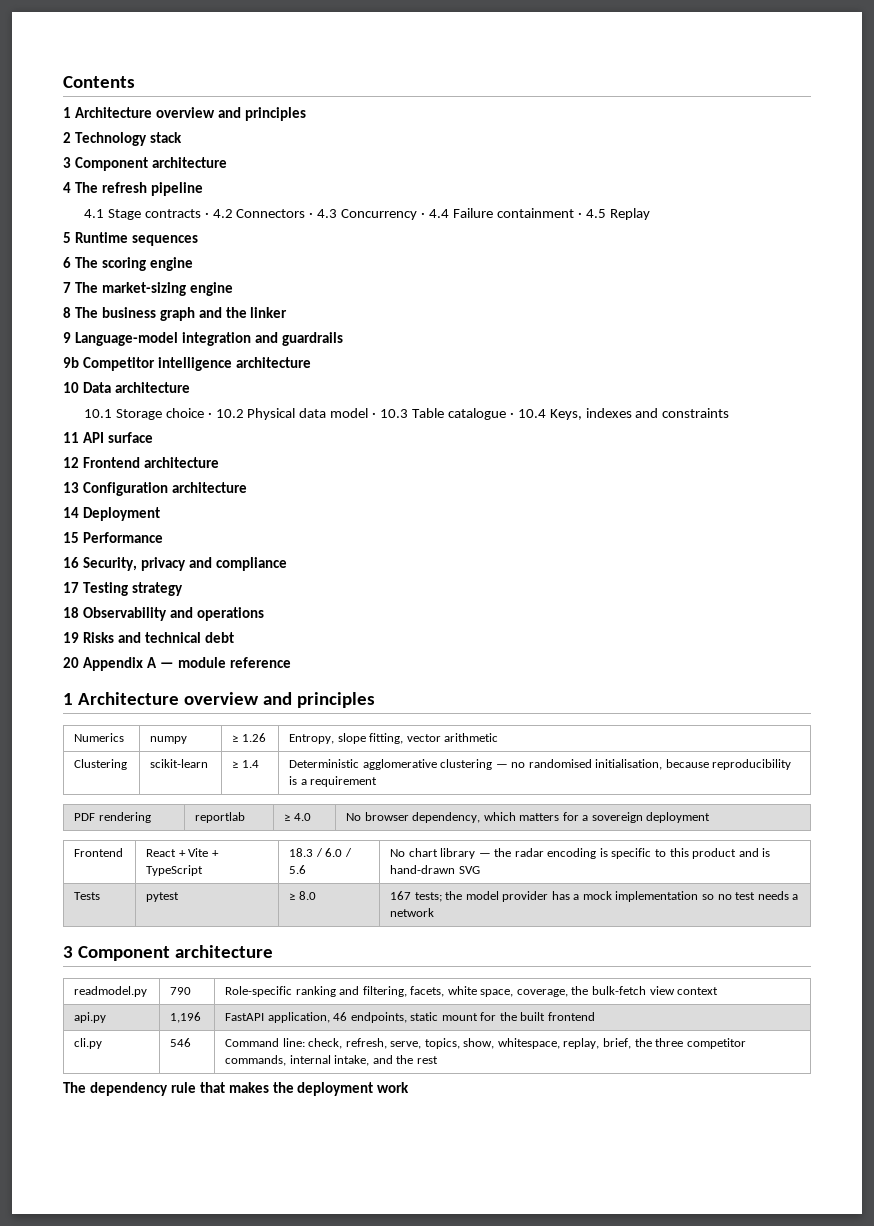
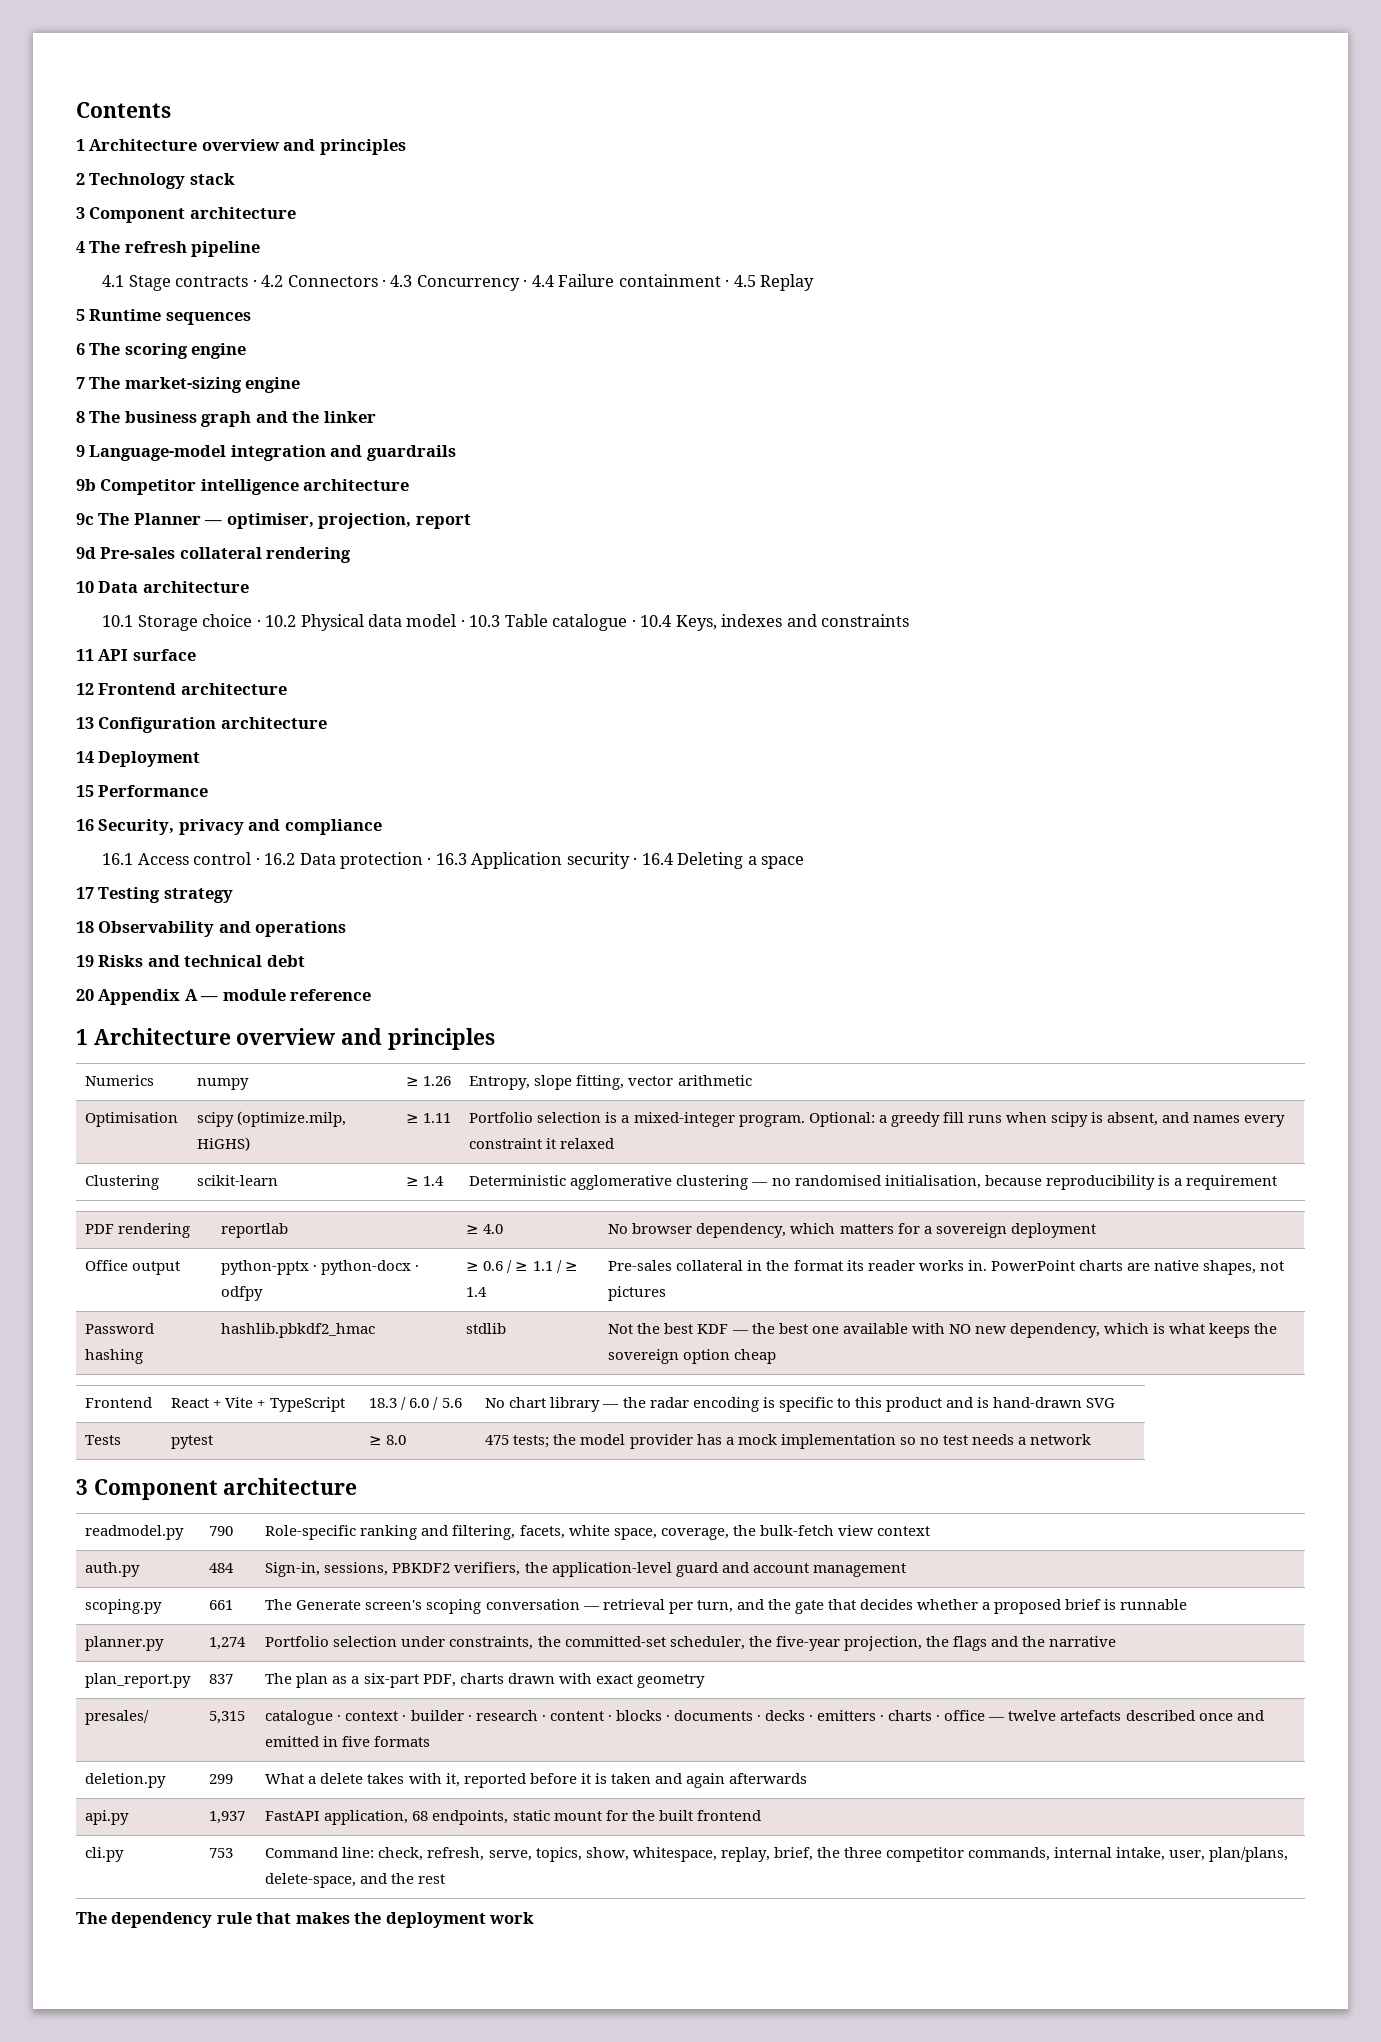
(311, 362) none -> [76,513,471,529] [76,547,352,563] // 9c The Planner — optimiser, projection, report // 9d Pre-sales collateral rendering
(287, 564) none -> [102,852,805,869] // 16.1 Access control · 16.2 Data protection · 16.3 Application security · 16.4 Deleting a space
(499, 737) none -> [85,1112,179,1127] [197,1111,347,1127] [197,1137,251,1151] [406,1113,452,1123] [469,1112,1286,1127] [469,1138,615,1149] // Optimisation | scipy (optimize.milp, HiGHS) | ≥ 1.11 | Portfolio selection is a mixed-integer program. Optional: a greedy fill runs when scipy is absent, and names every constraint it relaxed
(711, 817) none -> [85,1260,181,1275] [221,1260,420,1275] [221,1286,264,1301] [466,1260,578,1273] [466,1287,488,1297] [608,1260,1284,1275] [608,1286,667,1301] [85,1323,155,1334] [85,1349,144,1364] [221,1323,376,1338] [466,1323,507,1334] [608,1323,1278,1338] [608,1349,777,1364] // Office output | python-pptx · python-docx · odfpy | ≥ 0.6 / ≥ 1.1 / ≥ 1.4 | Pre-sales collateral in the format its reader works in. PowerPoint charts are native shapes, not pictures // Password hashing | hashlib.pbkdf2_hmac | stdlib | Not the best KDF — the best one available with NO new dependency, which is what keeps the sovereign option cheap
[390,891,412,900] 167 -> [485,1435,510,1445] 475
(719, 991) none -> [85,1562,141,1577] [209,1563,235,1573] [265,1562,906,1577] [85,1599,163,1614] [209,1600,234,1610] [265,1599,1188,1614] [85,1636,165,1651] [209,1637,247,1650] [265,1636,1116,1651] [85,1673,192,1688] [209,1674,234,1684] [265,1673,705,1688] [85,1710,150,1725] [209,1711,246,1724] [265,1710,1264,1725] [265,1736,431,1747] [85,1773,167,1788] [209,1774,234,1784] [265,1773,807,1788] // auth.py | 484 | Sign-in, sessions, PBKDF2 verifiers, the application-level guard and account management // scoping.py | 661 | The Generate screen's scoping conversation — retrieval per turn, and the gate that decides whether a proposed brief is runnable // planner.py | 1,274 | Portfolio selection under constraints, the committed-set scheduler, the five-year projection, the flags and the narrative // plan_report.py | 837 | The plan as a six-part PDF, charts drawn with exact geometry // presales/ | 5,315 | catalogue · context · builder · research · content · blocks · documents · decks · emitters · charts · office — twelve artefacts described once and emitted in five formats // deletion.py | 299 | What a delete takes with it, reported before it is taken and again afterwards
[170,1012,202,1023] 1,196 -> [209,1811,246,1824] 1,937
[333,1012,348,1021] 46 -> [412,1811,429,1821] 68
[170,1038,192,1047] 546 -> [209,1848,234,1858] 753
(370, 1060) none -> [1169,1847,1289,1862] [265,1873,357,1888] user, plan/plans, delete-space,

